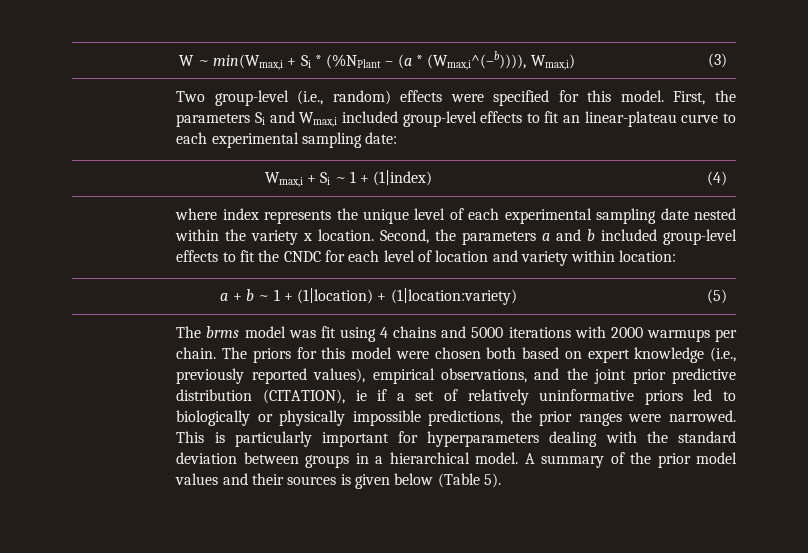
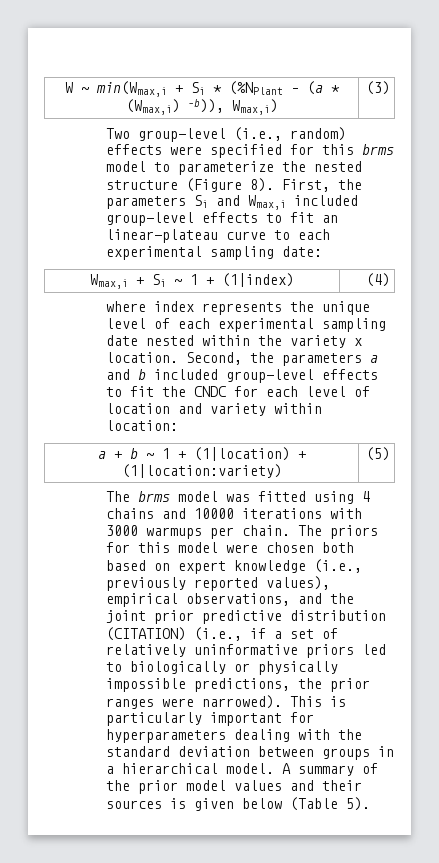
[427,51,527,70] (Wmax,i^(–b)))), -> [125,99,224,115] (Wmax,i) –b)),
[620,90,664,102] model. -> [362,144,395,155] [106,161,363,175] [106,178,275,192] brms model to parameterize the nested structure (Figure 8).
[320,326,336,338] fit -> [258,491,307,502] fitted
[471,327,504,338] 5000 -> [194,508,235,519] 10000
[610,327,643,338] 2000 -> [106,525,139,536] 3000
[262,389,367,404] (CITATION), ie -> [106,627,243,641] (CITATION) (i.e.,
[669,410,737,422] narrowed. -> [202,695,283,709] narrowed).

